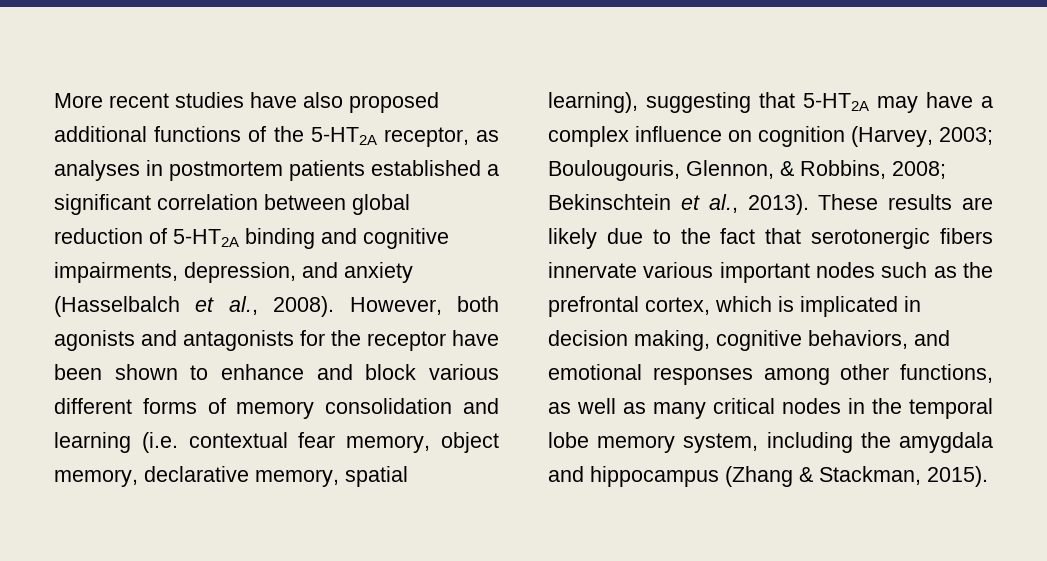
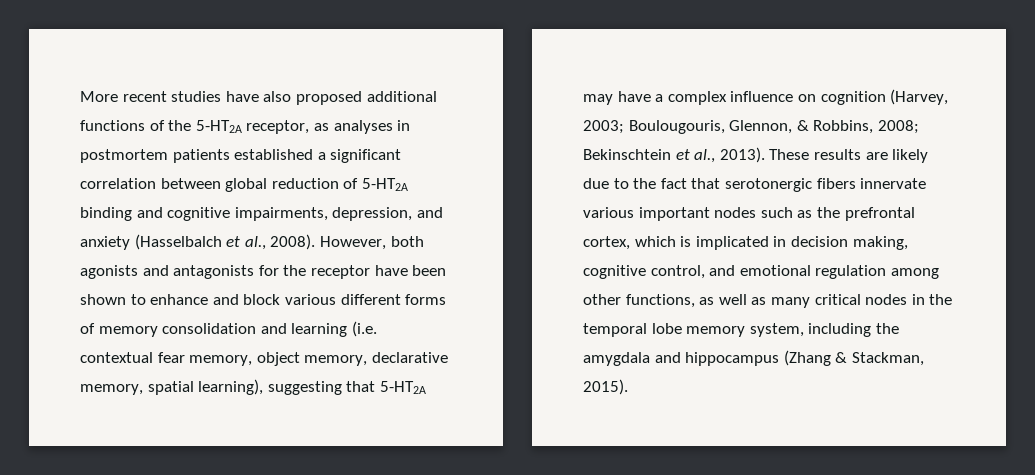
[808,330,908,349] behaviors, -> [650,265,705,279] control,
[652,367,753,385] responses -> [815,265,887,279] regulation

